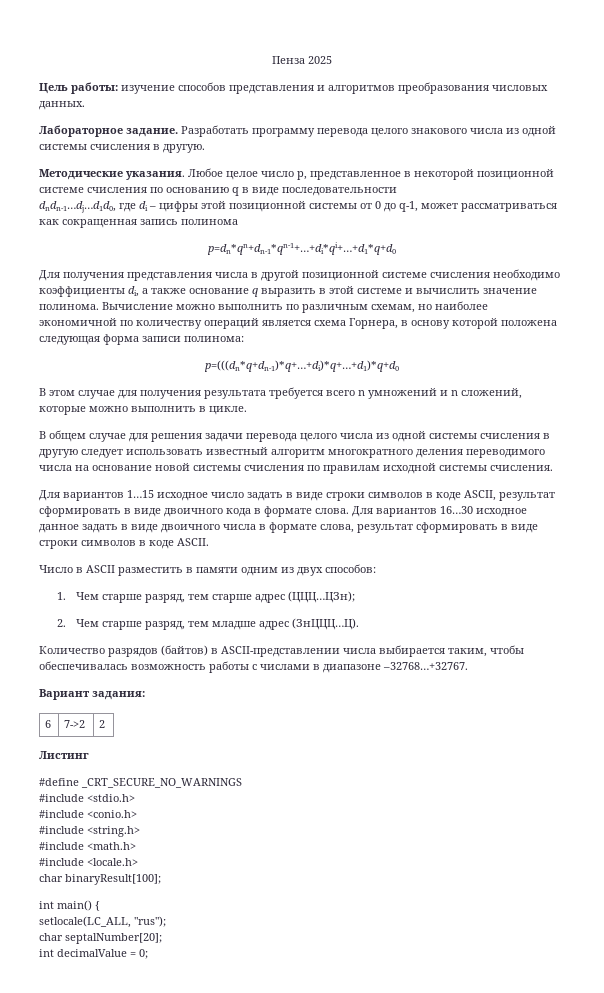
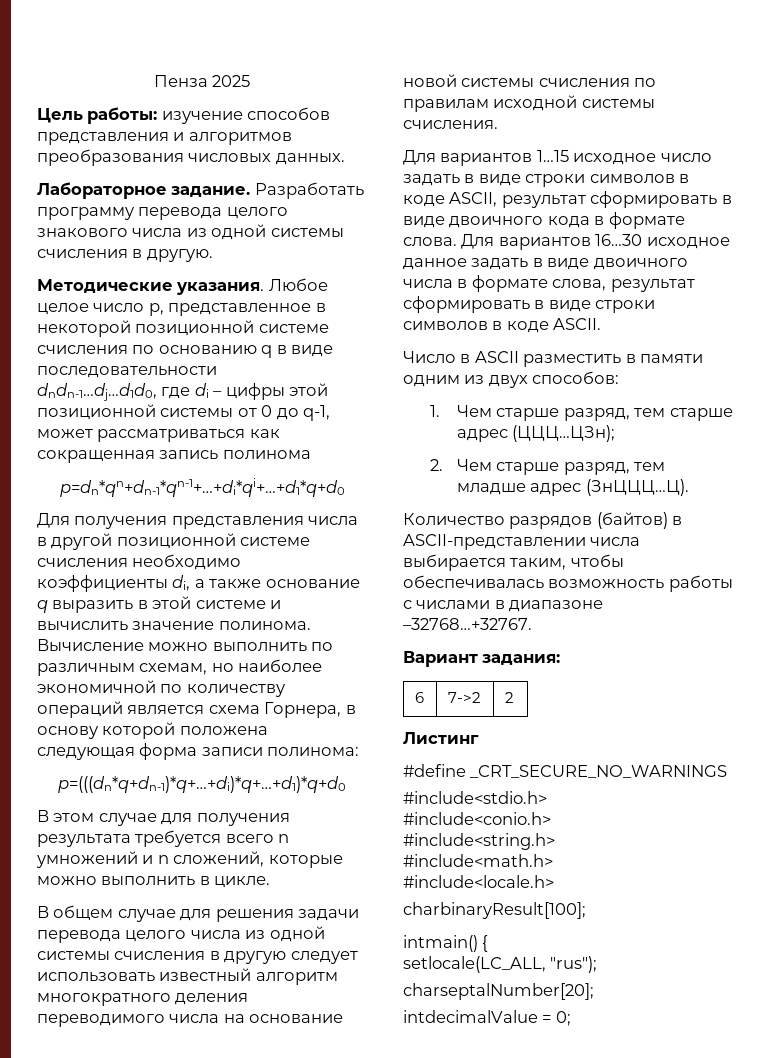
[39,794,135,802] [39,810,137,818] [39,826,140,837] [39,842,136,850] [39,858,138,866] [39,874,161,885] [39,900,92,911] #include <stdio.h> // #include <conio.h> // #include <string.h> // #include <math.h> // #include <locale.h> // char binaryResult[100]; // int main() -> [403,791,547,804] [403,812,551,825] [403,833,555,850] [403,854,553,867] [403,875,554,888] [403,902,586,919] [403,935,478,952] #include<stdio.h> // #include<conio.h> // #include<string.h> // #include<math.h> // #include<locale.h> // charbinaryResult[100]; // intmain()
[39,933,162,944] [39,949,127,957] char septalNumber[20]; // int decimalValue -> [403,983,594,1000] [403,1010,538,1023] charseptalNumber[20]; // intdecimalValue

